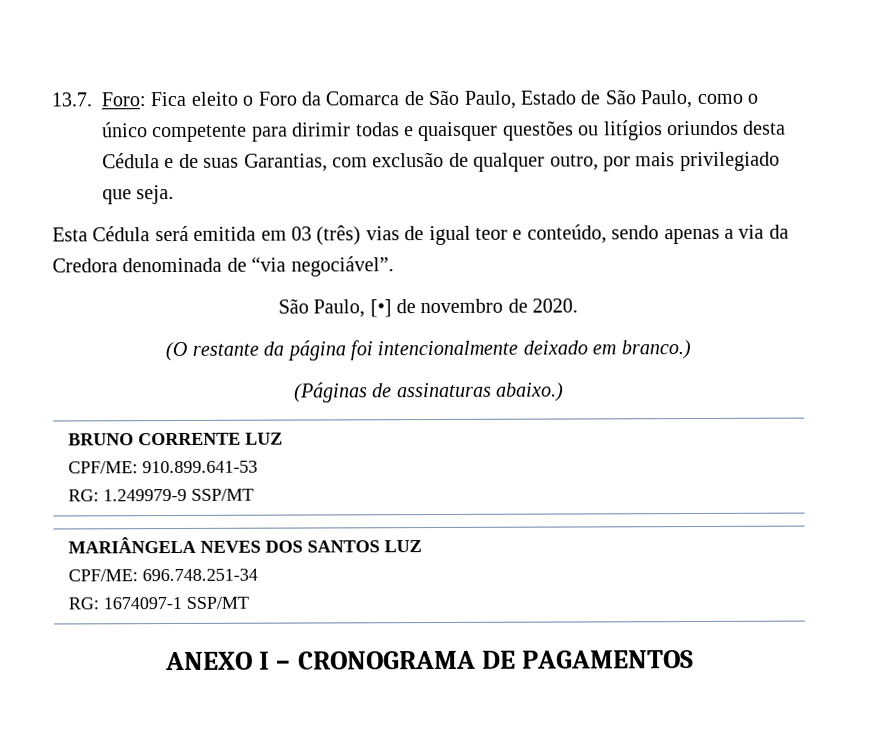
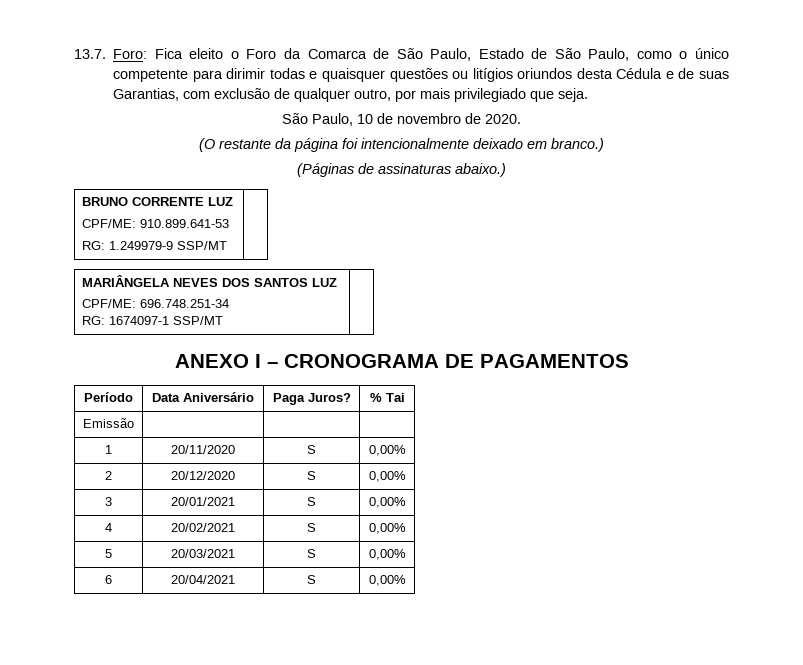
[52,224,789,246] [52,256,394,277] [277,298,392,318] // Esta Cédula será emitida em 03 (três) vias de igual teor e conteúdo, sendo apenas a via da Credora denominada de “via negociável”. // São Paulo, [•] -> [282,113,373,126] // São Paulo, 10
(695, 659) none -> [84,392,133,402] [152,392,254,402] [272,393,351,405] [369,393,405,402] [83,418,134,428] [105,445,112,454] [171,445,235,454] [307,445,316,454] [368,445,406,456] [105,471,112,480] [171,471,235,480] [307,471,316,480] [368,471,406,482] [105,497,112,506] [171,497,235,506] [307,497,316,506] [368,497,406,508] [105,523,112,532] [171,523,235,532] [307,523,316,532] [368,523,406,534] [105,549,112,558] [171,549,235,558] [307,549,316,558] [368,549,406,560] [105,575,112,584] [171,575,235,584] [307,575,316,584] [368,575,406,586] // Período | Data Aniversário | Paga Juros? | % Tai // Emissão | | | // 1 | 20/11/2020 | S | 0,00% // 2 | 20/12/2020 | S | 0,00% // 3 | 20/01/2021 | S | 0,00% // 4 | 20/02/2021 | S | 0,00% // 5 | 20/03/2021 | S | 0,00% // 6 | 20/04/2021 | S | 0,00%

